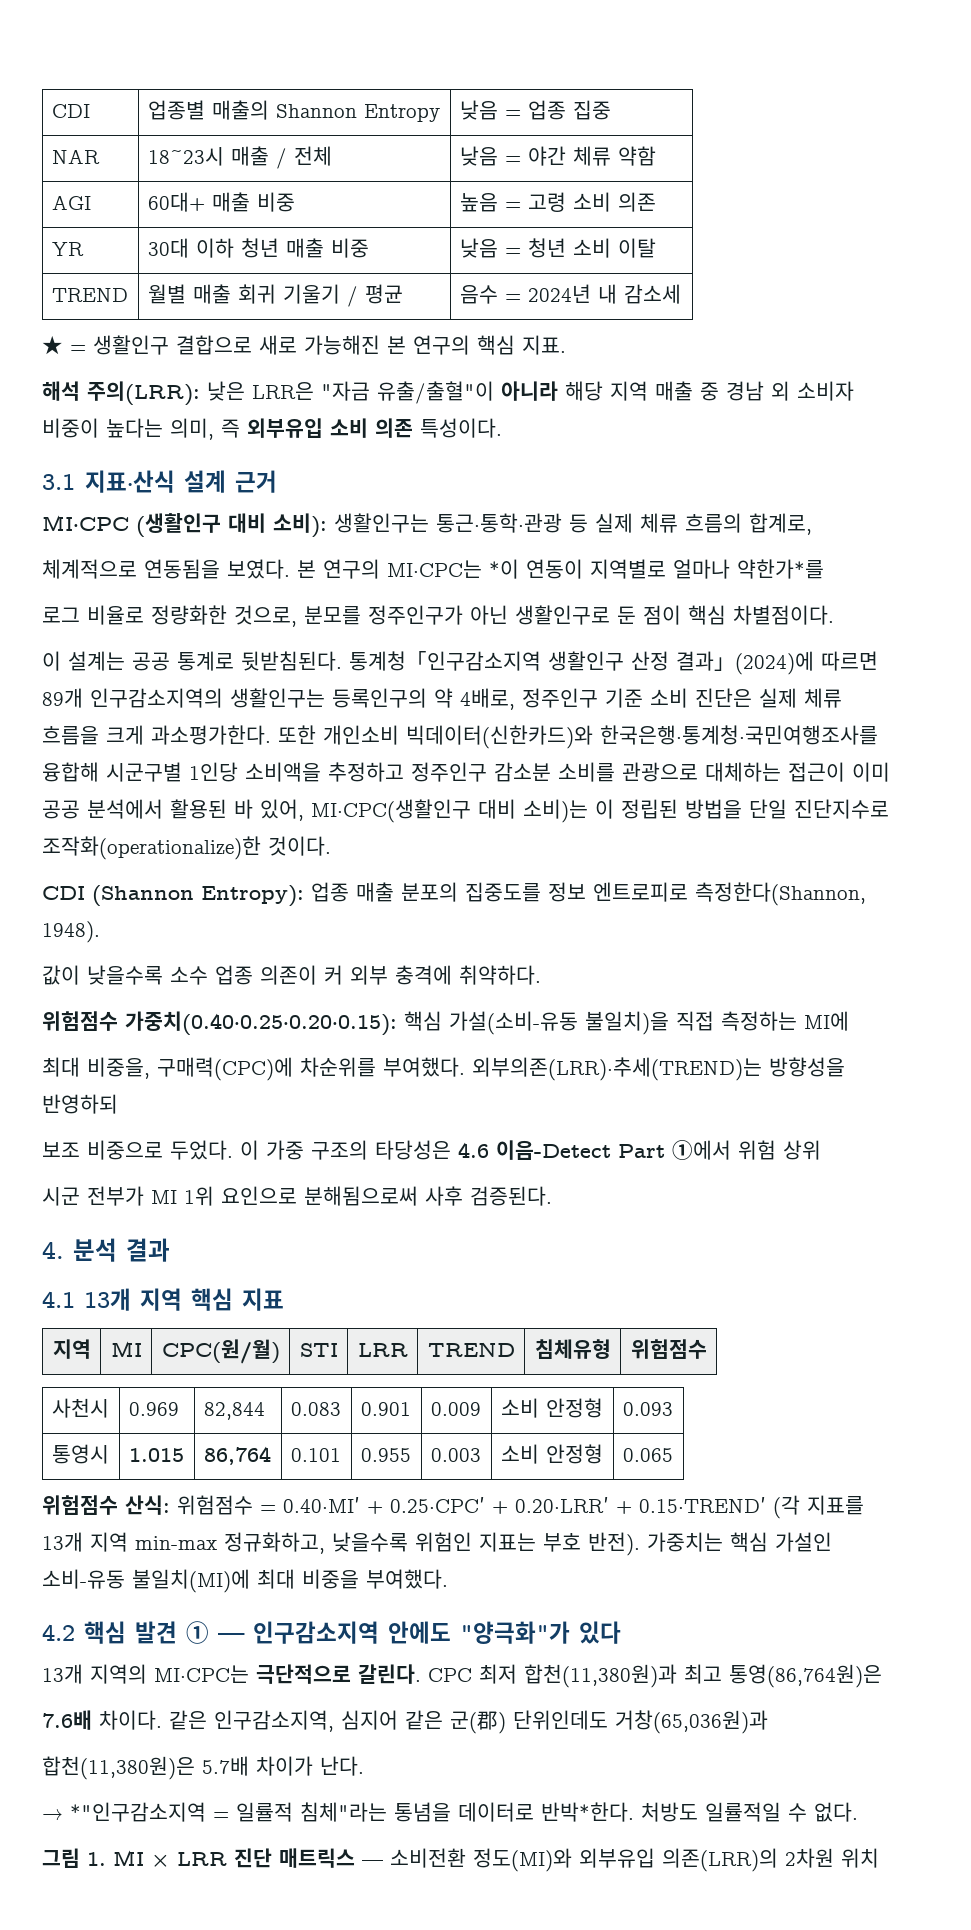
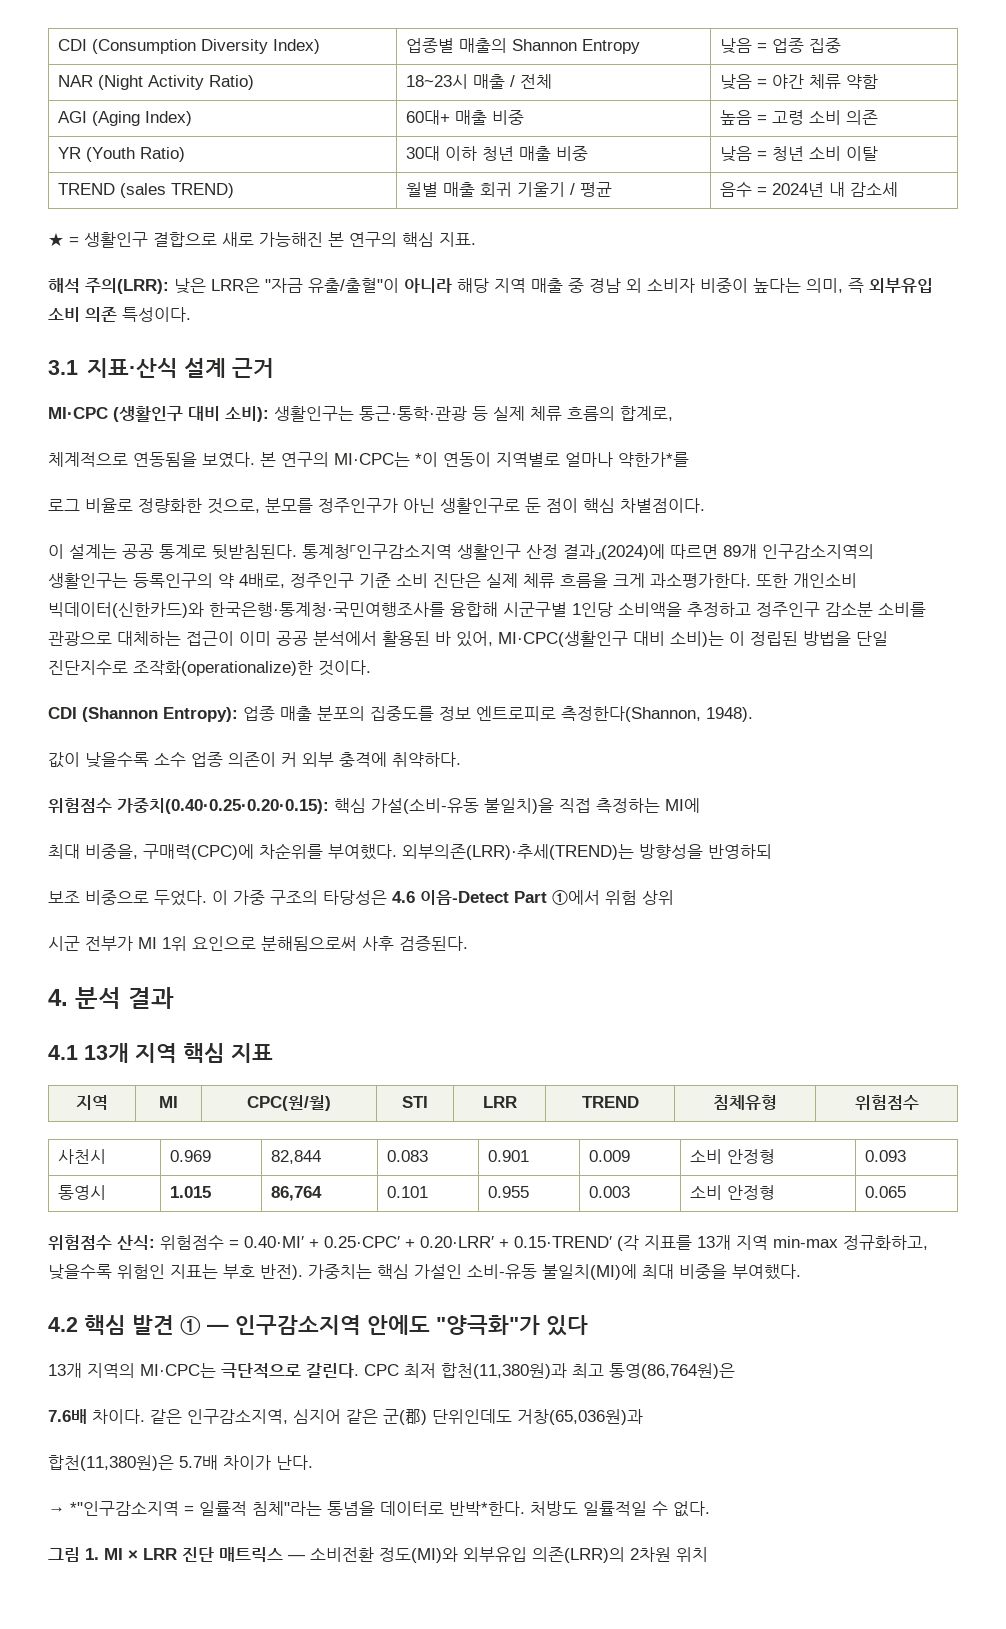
[51,104,90,118] CDI -> [57,39,320,54] CDI (Consumption Diversity Index)
(100, 156) none -> [97,75,254,90] (Night Activity Ratio)
(91, 202) none -> [91,111,192,126] (Aging Index)
(84, 249) none -> [85,147,185,162] (Youth Ratio)
(128, 295) none -> [119,183,234,198] (sales TREND)

